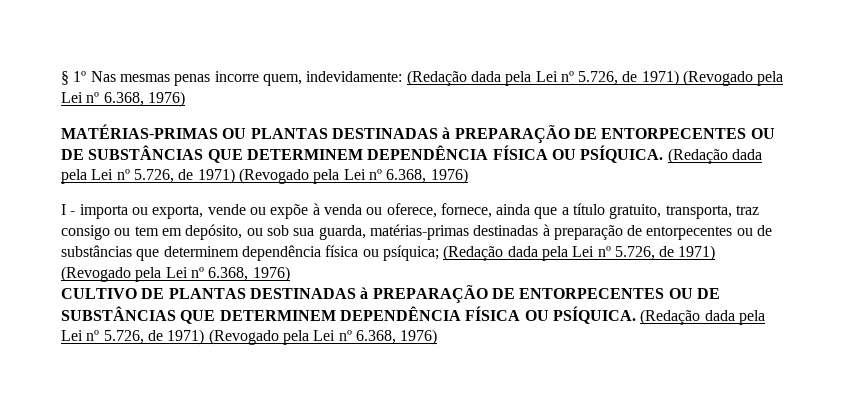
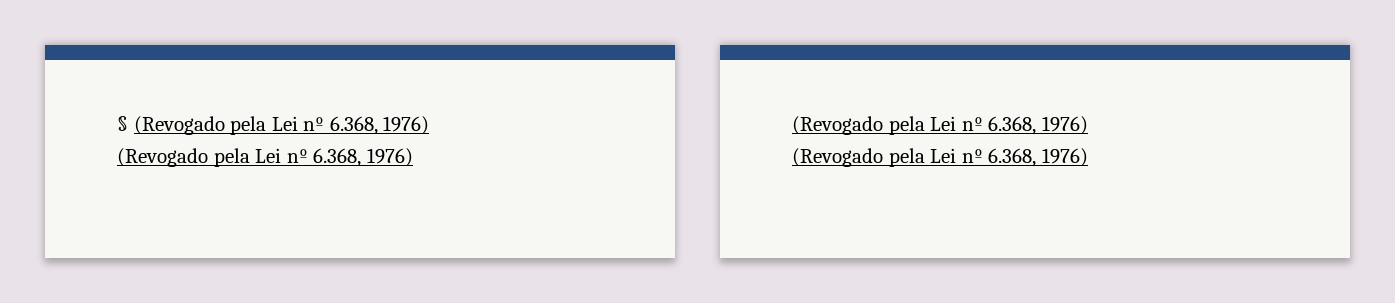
[73,70,784,86] [61,91,185,107] [61,124,775,143] [61,145,762,164] [61,168,468,184] [61,203,760,219] [61,224,773,240] [61,245,716,261] [61,266,290,282] [61,285,720,303] [61,306,765,325] [61,329,205,345] 1º Nas mesmas penas incorre quem, indevidamente: (Redação dada pela Lei nº 5.726, de 1971) (Revogado pela Lei nº 6.368, 1976) // MATÉRIAS-PRIMAS OU PLANTAS DESTINADAS à PREPARAÇÃO DE ENTORPECENTES OU DE SUBSTÂNCIAS QUE DETERMINEM DEPENDÊNCIA FÍSICA OU PSÍQUICA. (Redação dada pela Lei nº 5.726, de 1971) (Revogado pela Lei nº 6.368, 1976) // I - importa ou exporta, vende ou expõe à venda ou oferece, fornece, ainda que a título gratuito, transporta, traz consigo ou tem em depósito, ou sob sua guarda, matérias-primas destinadas à preparação de entorpecentes ou de substâncias que determinem dependência física ou psíquica; (Redação dada pela Lei nº 5.726, de 1971) (Revogado pela Lei nº 6.368, 1976) // CULTIVO DE PLANTAS DESTINADAS à PREPARAÇÃO DE ENTORPECENTES OU DE SUBSTÂNCIAS QUE DETERMINEM DEPENDÊNCIA FÍSICA OU PSÍQUICA. (Redação dada pela Lei nº 5.726, de 1971) -> [133,116,430,135] [117,148,413,167] [792,116,1088,135] (Revogado pela Lei nº 6.368, 1976) // (Revogado pela Lei nº 6.368, 1976) // (Revogado pela Lei nº 6.368, 1976) //

